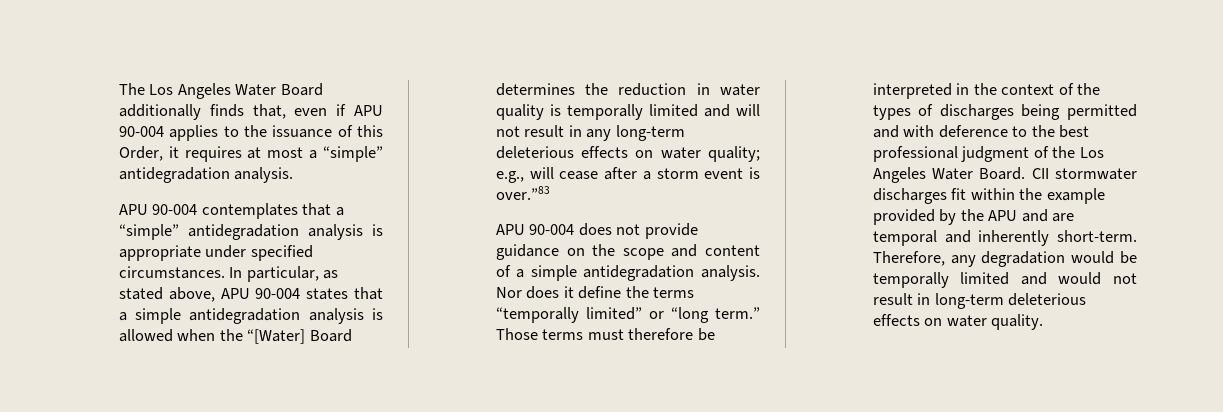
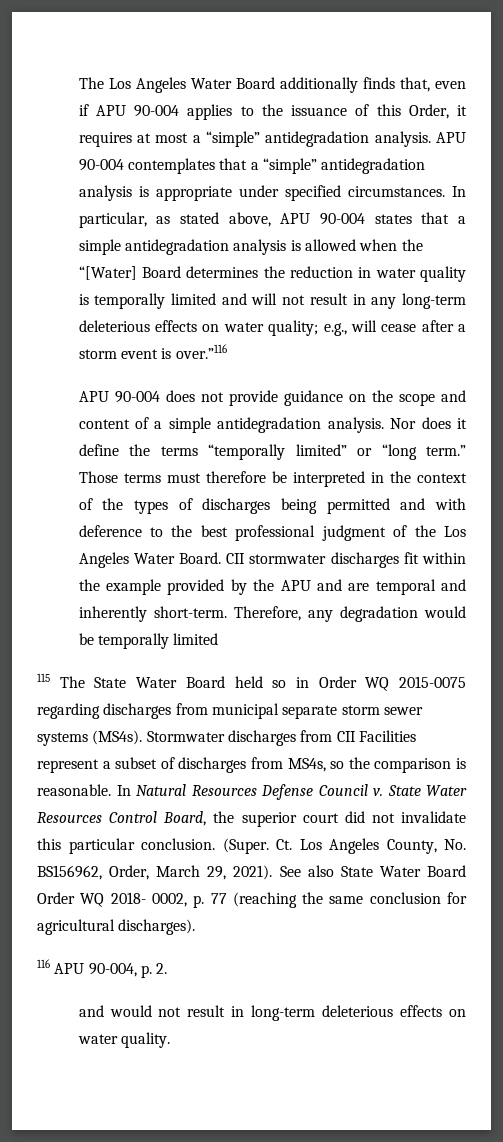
(294, 175) // -> (431, 139) none
[495,186,550,200] over.”83 -> [175,344,227,359] over.”116
(1010, 278) none -> [37,673,466,691] [37,703,423,719] [37,730,416,746] [37,757,467,773] [37,784,467,800] [37,811,466,827] [37,838,466,854] [37,865,466,880] [37,892,468,908] [37,919,196,935] [37,959,168,978] // 115 The State Water Board held so in Order WQ 2015-0075 regarding discharges from municipal separate storm sewer systems (MS4s). Stormwater discharges from CII Facilities represent a subset of discharges from MS4s, so the comparison is reasonable. In Natural Resources Defense Council v. State Water Resources Control Board, the superior court did not invalidate this particular conclusion. (Super. Ct. Los Angeles County, No. BS156962, Order, March 29, 2021). See also State Water Board Order WQ 2018- 0002, p. 77 (reaching the same conclusion for agricultural discharges). // 116 APU 90-004, p. 2. //

